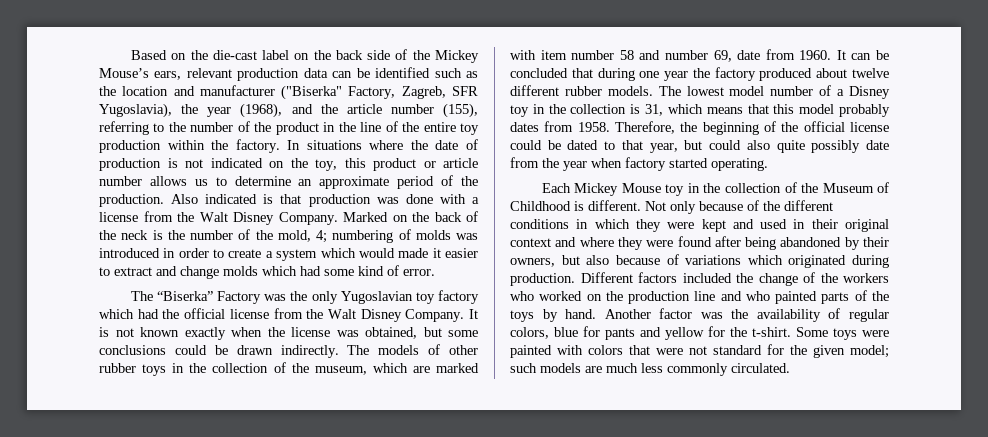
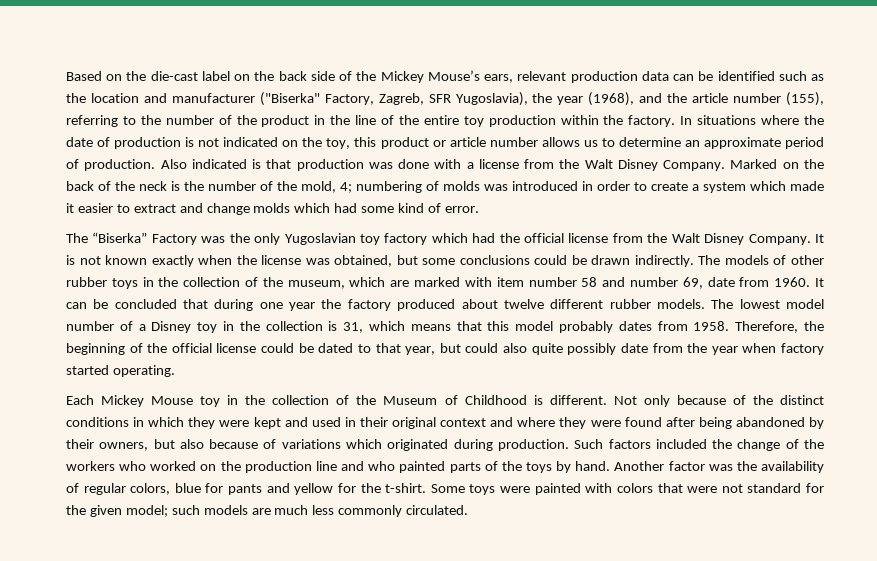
[461,176,479,186] the -> (79, 164) none
[358,248,395,258] would -> (786, 186) none
[784,200,833,211] different -> [780,395,824,405] distinct
[580,272,633,283] Different -> [574,439,604,449] Such

